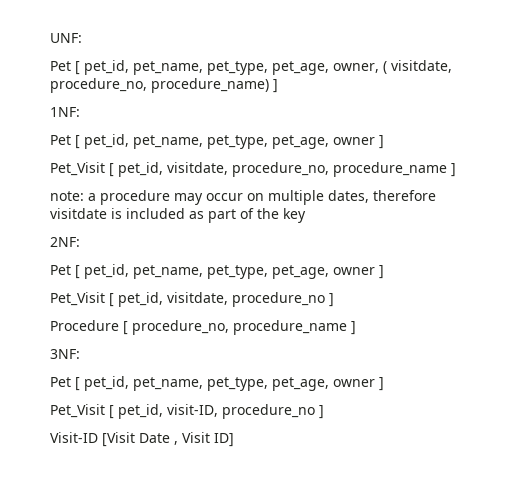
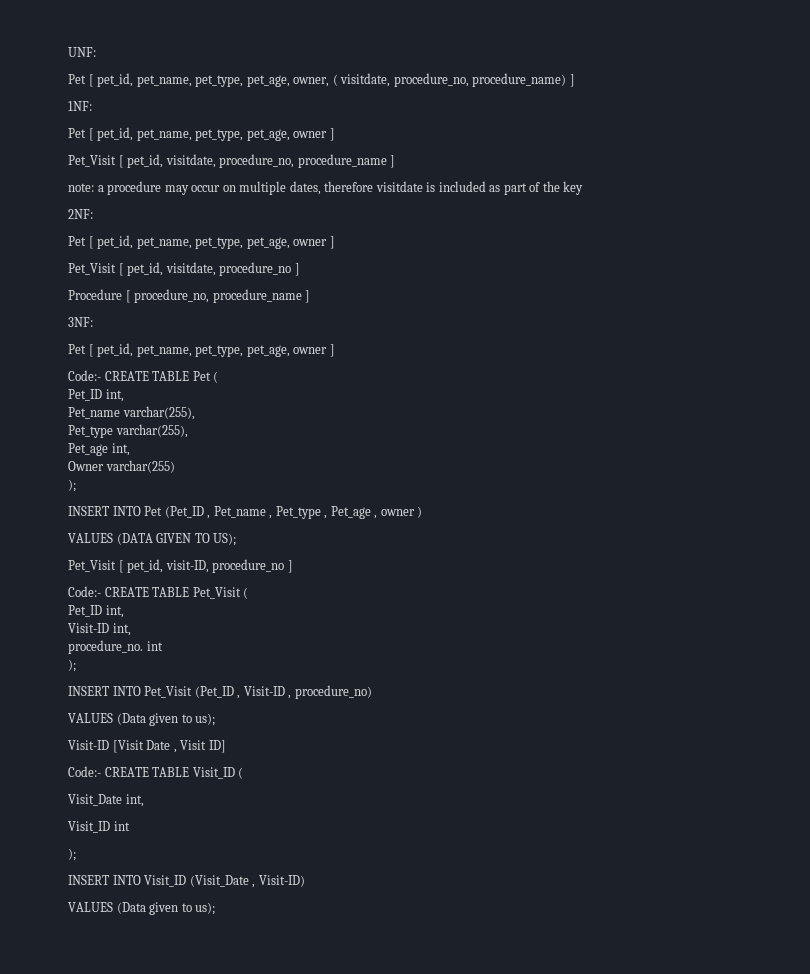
(384, 384) none -> [68,370,219,383] [68,389,124,402] [68,406,195,420] [68,424,188,438] [68,443,130,456] [68,460,175,473] [68,479,76,492] [68,506,423,519] [68,533,237,546] // Code:- CREATE TABLE Pet ( // Pet_ID int, // Pet_name varchar(255), // Pet_type varchar(255), // Pet_age int, // Owner varchar(255) // ); // INSERT INTO Pet (Pet_ID , Pet_name , Pet_type , Pet_age , owner ) // VALUES (DATA GIVEN TO US);
(324, 412) none -> [68,586,249,599] [68,605,124,618] [68,623,131,636] [68,640,163,654] [68,659,76,672] [68,685,372,699] [68,713,216,726] // Code:- CREATE TABLE Pet_Visit ( // Pet_ID int, // Visit-ID int, // procedure_no. int // ); // INSERT INTO Pet_Visit (Pet_ID , Visit-ID , procedure_no) // VALUES (Data given to us);
(234, 440) none -> [68,766,244,779] [68,794,144,807] [68,821,130,833] [68,848,76,861] [68,875,305,888] [68,902,216,915] // Code:- CREATE TABLE Visit_ID ( // Visit_Date int, // Visit_ID int // ); // INSERT INTO Visit_ID (Visit_Date , Visit-ID) // VALUES (Data given to us);

